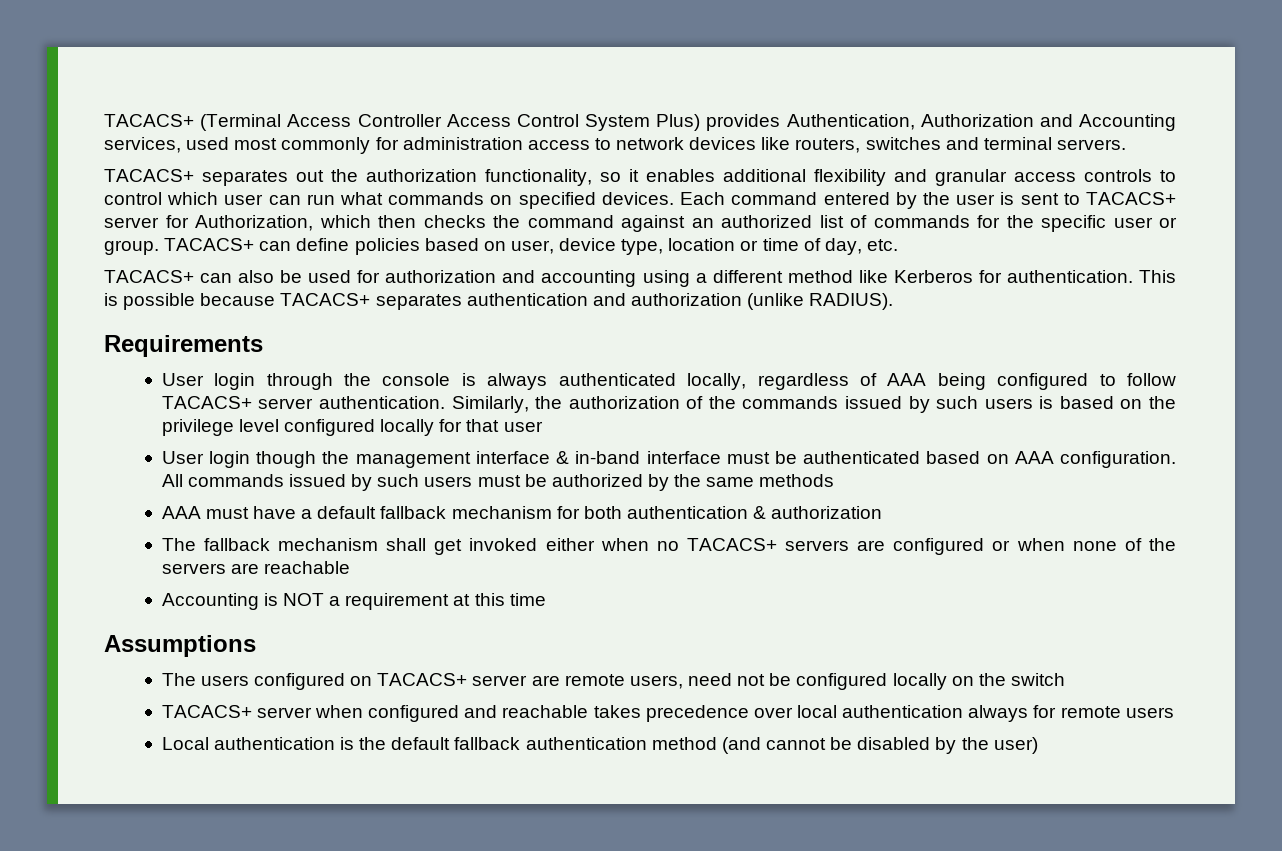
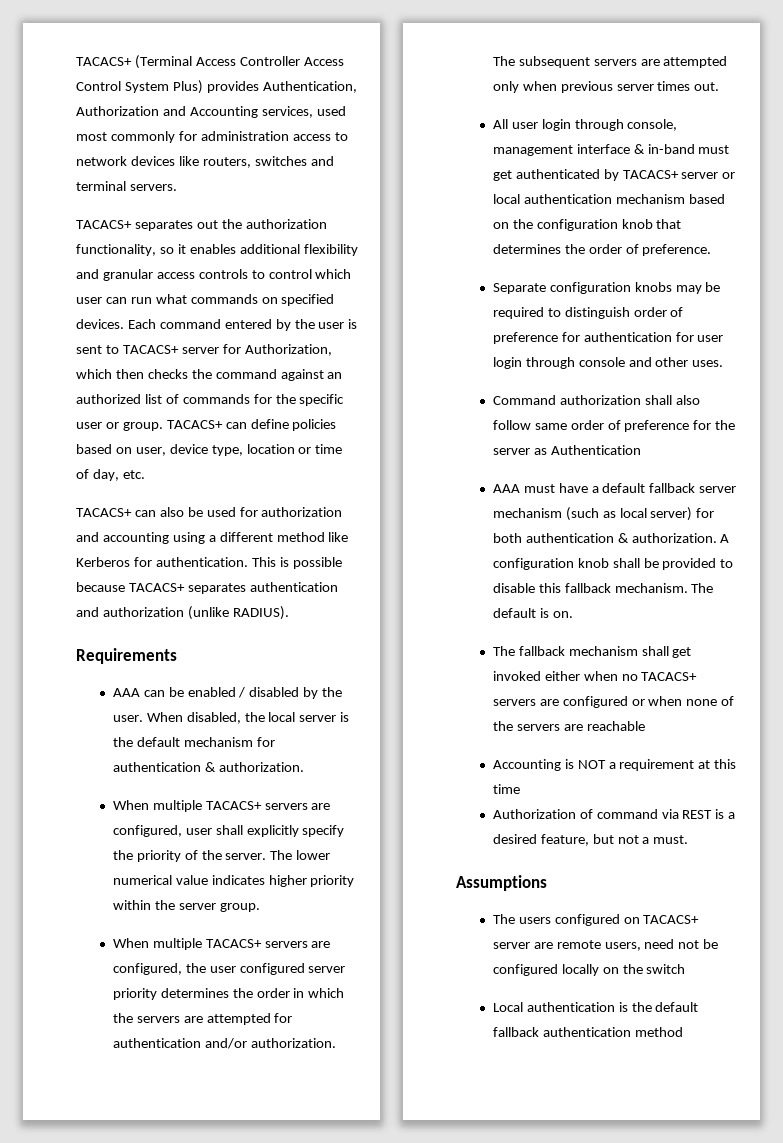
[161,373,1177,390] [161,396,1177,413] [161,419,543,436] [161,451,1176,468] [161,474,835,491] User login through the console is always authenticated locally, regardless of AAA being configured to follow TACACS+ server authentication. Similarly, the authorization of the commands issued by such users is based on the privilege level configured locally for that user // User login though the management interface & in-band interface must be authenticated based on AAA configuration. All commands issued by such users must be authorized by the same methods -> [112,687,343,699] [112,712,350,724] [112,737,275,747] [112,762,304,772] [112,800,331,812] [112,825,345,837] [112,850,331,862] [112,875,355,887] [112,900,260,912] [112,938,331,950] [112,963,346,975] [112,988,345,1000] [112,1013,293,1025] [112,1038,336,1049] [492,56,728,68] [492,81,720,93] [492,119,678,131] [492,144,730,156] [492,169,736,181] [492,194,725,204] [492,219,682,231] [492,244,712,256] [492,282,721,294] [492,307,684,319] [492,332,724,344] [492,357,724,369] [492,395,700,405] [492,420,736,432] [492,445,641,455] AAA can be enabled / disabled by the user. When disabled, the local server is the default mechanism for authentication & authorization. // When multiple TACACS+ servers are configured, user shall explicitly specify the priority of the server. The lower numerical value indicates higher priority within the server group. // When multiple TACACS+ servers are configured, the user configured server priority determines the order in which the servers are attempted for authentication and/or authorization. The subsequent servers are attempted only when previous server times out. // All user login through console, management interface & in-band must get authenticated by TACACS+ server or local authentication mechanism based on the configuration knob that determines the order of preference. // Separate configuration knobs may be required to distinguish order of preference for authentication for user login through console and other uses. // Command authorization shall also follow same order of preference for the server as Authentication
[451,506,883,519] mechanism for both authentication & authorization -> [699,486,737,493] [492,507,715,521] [492,533,730,543] [492,558,734,570] [492,583,714,593] [492,608,573,618] server mechanism (such as local server) for both authentication & authorization. A configuration knob shall be provided to disable this fallback mechanism. The default is on.
(546, 599) none -> [492,809,736,819] [492,834,689,846] // Authorization of command via REST is a desired feature, but not a must.
[161,705,1174,722] // TACACS+ server when configured and reachable takes precedence over local authentication always for remote users -> (686, 969) none
[721,737,1038,754] (and cannot be disabled by the user) -> (683, 1032) none

